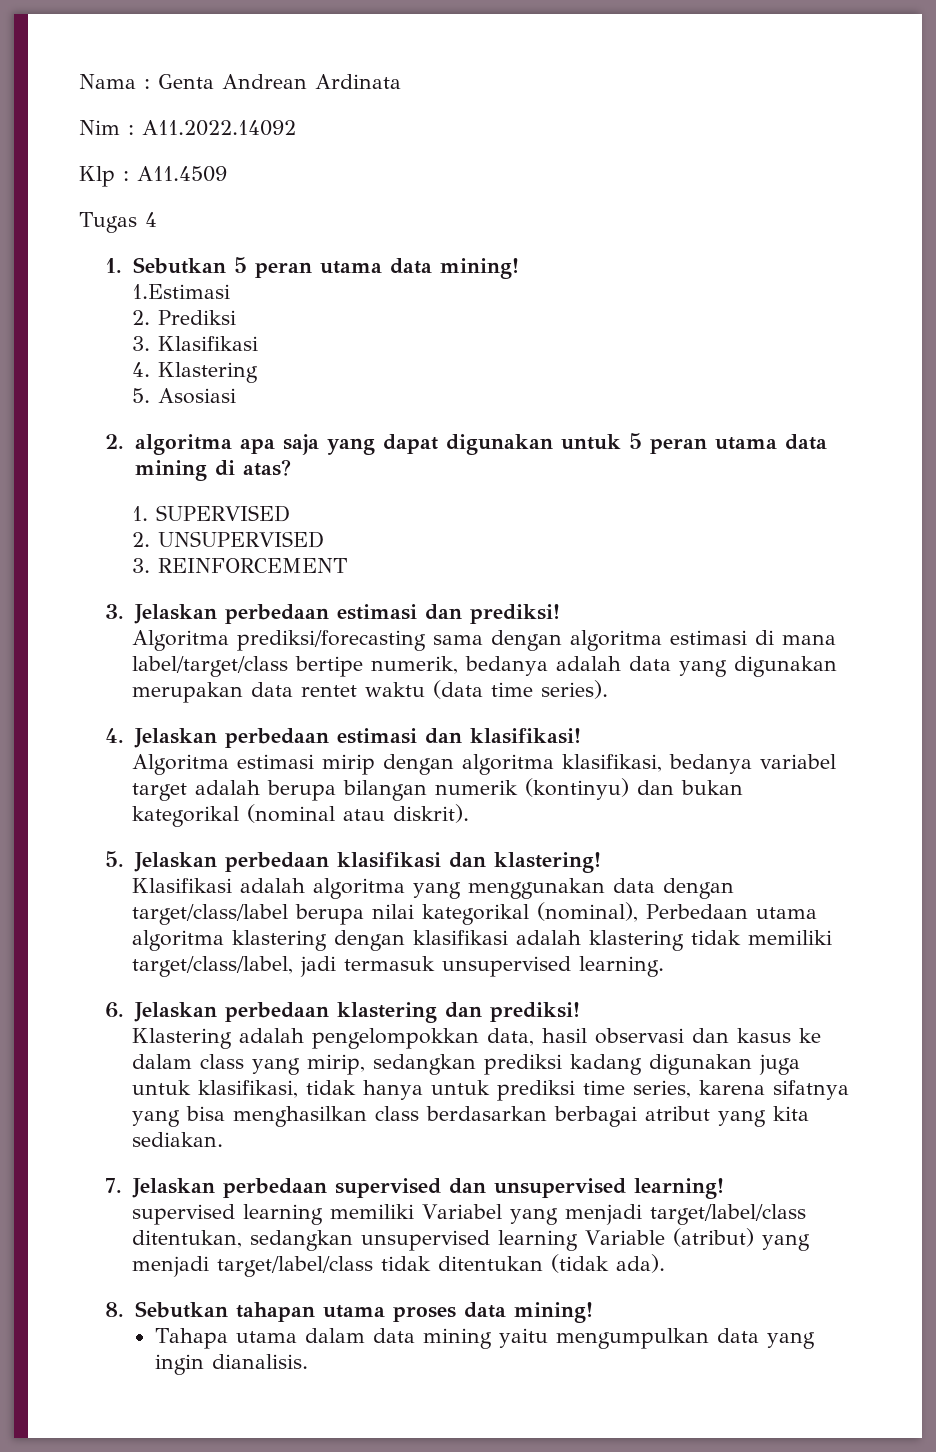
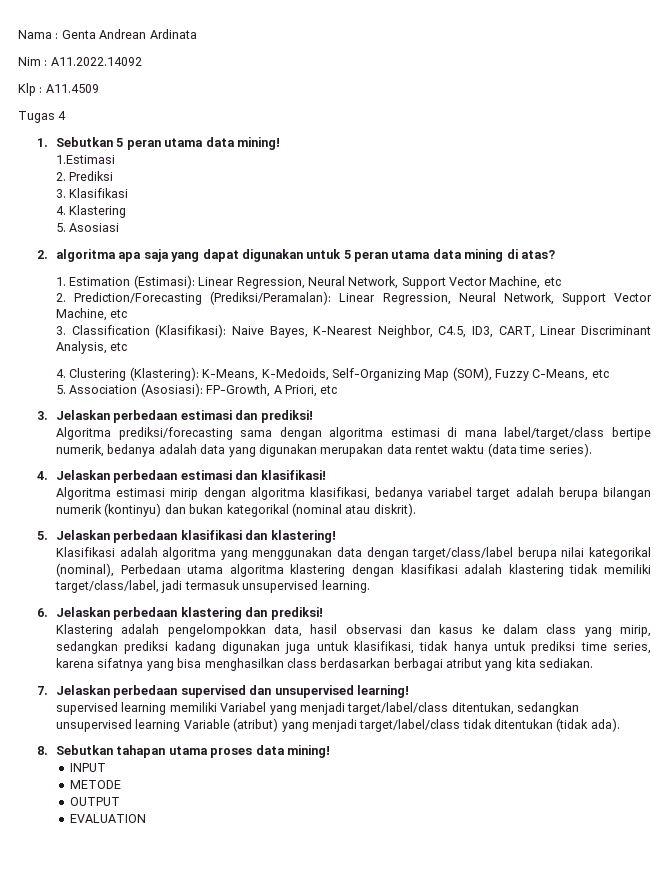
[155,505,290,522] [131,531,324,548] [131,558,347,573] SUPERVISED // 2. UNSUPERVISED // 3. REINFORCEMENT -> [69,275,561,289] [56,291,652,305] [56,308,128,321] [56,324,651,338] [56,341,128,354] [56,367,609,381] [56,383,338,397] Estimation (Estimasi): Linear Regression, Neural Network, Support Vector Machine, etc // 2. Prediction/Forecasting (Prediksi/Peramalan): Linear Regression, Neural Network, Support Vector Machine, etc // 3. Classification (Klasifikasi): Naive Bayes, K-Nearest Neighbor, C4.5, ID3, CART, Linear Discriminant Analysis, etc // 4. Clustering (Klastering): K-Means, K-Medoids, Self-Organizing Map (SOM), Fuzzy C-Means, etc // 5. Association (Asosiasi): FP-Growth, A Priori, etc
[155,1328,816,1349] [155,1354,309,1375] Tahapa utama dalam data mining yaitu mengumpulkan data yang ingin dianalisis. -> [69,763,106,772] [69,780,121,789] [69,797,120,806] [69,814,146,823] INPUT // METODE // OUTPUT // EVALUATION

